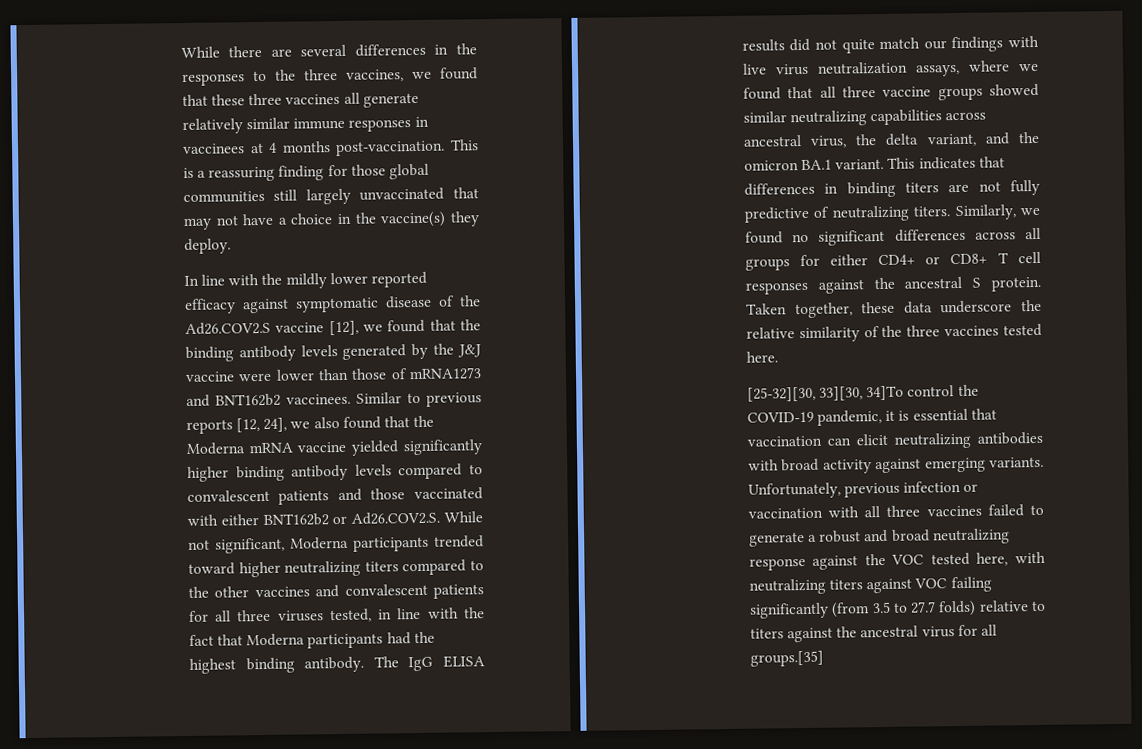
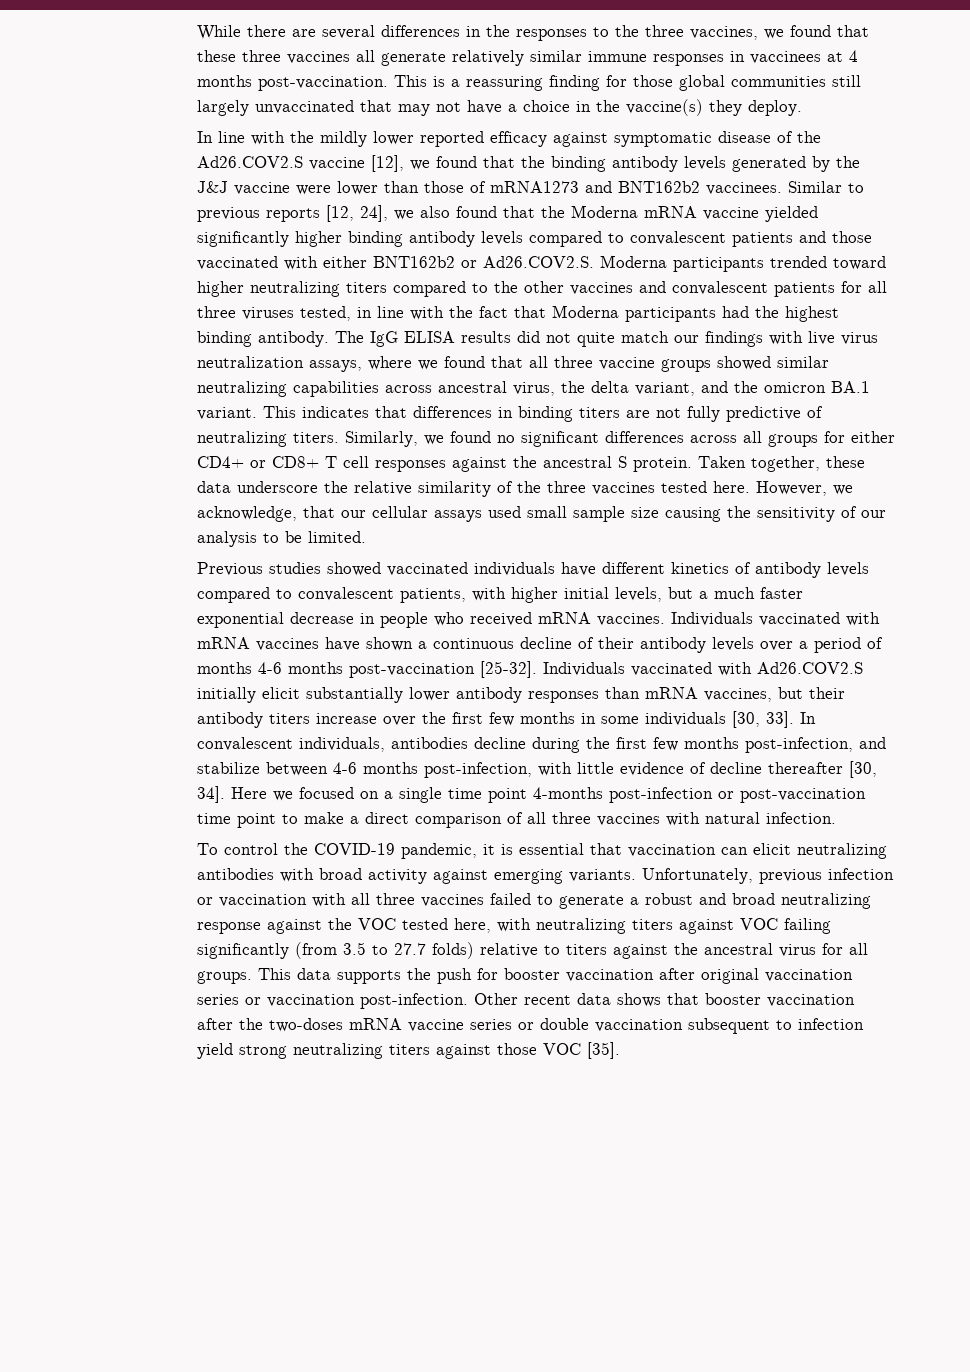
[444,511,484,523] [187,537,285,554] While not significant, -> (594, 262) none
[746,385,905,402] // [25-32][30, 33][30, 34]To -> [755,481,853,496] [196,506,886,522] [196,531,366,547] [196,562,869,578] [196,587,803,603] [196,612,880,628] [196,637,883,653] [196,661,863,678] [196,687,845,703] [196,711,816,728] [196,737,886,753] [196,761,877,778] [196,786,866,803] [196,812,836,828] [196,843,218,855] However, we acknowledge, that our cellular assays used small sample size causing the sensitivity of our analysis to be limited. // Previous studies showed vaccinated individuals have different kinetics of antibody levels compared to convalescent patients, with higher initial levels, but a much faster exponential decrease in people who received mRNA vaccines. Individuals vaccinated with mRNA vaccines have shown a continuous decline of their antibody levels over a period of months 4-6 months post-vaccination [25-32]. Individuals vaccinated with Ad26.COV2.S initially elicit substantially lower antibody responses than mRNA vaccines, but their antibody titers increase over the first few months in some individuals [30, 33]. In convalescent individuals, antibodies decline during the first few months post-infection, and stabilize between 4-6 months post-infection, with little evidence of decline thereafter [30, 34]. Here we focused on a single time point 4-months post-infection or post-vaccination time point to make a direct comparison of all three vaccines with natural infection. // To
[749,650,824,667] groups.[35] -> [196,968,853,984] [196,993,855,1009] [196,1018,864,1034] [196,1042,620,1059] groups. This data supports the push for booster vaccination after original vaccination series or vaccination post-infection. Other recent data shows that booster vaccination after the two-doses mRNA vaccine series or double vaccination subsequent to infection yield strong neutralizing titers against those VOC [35].

